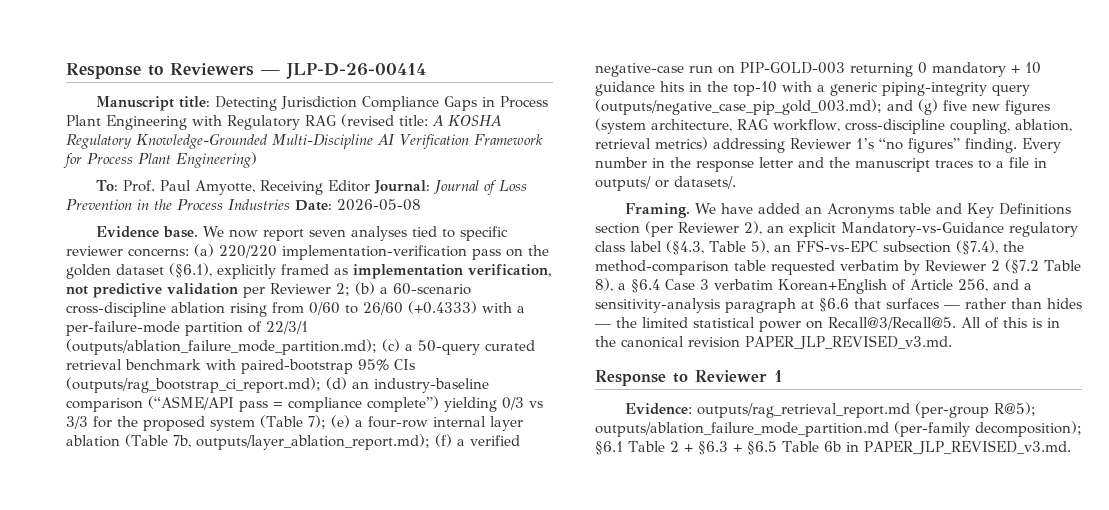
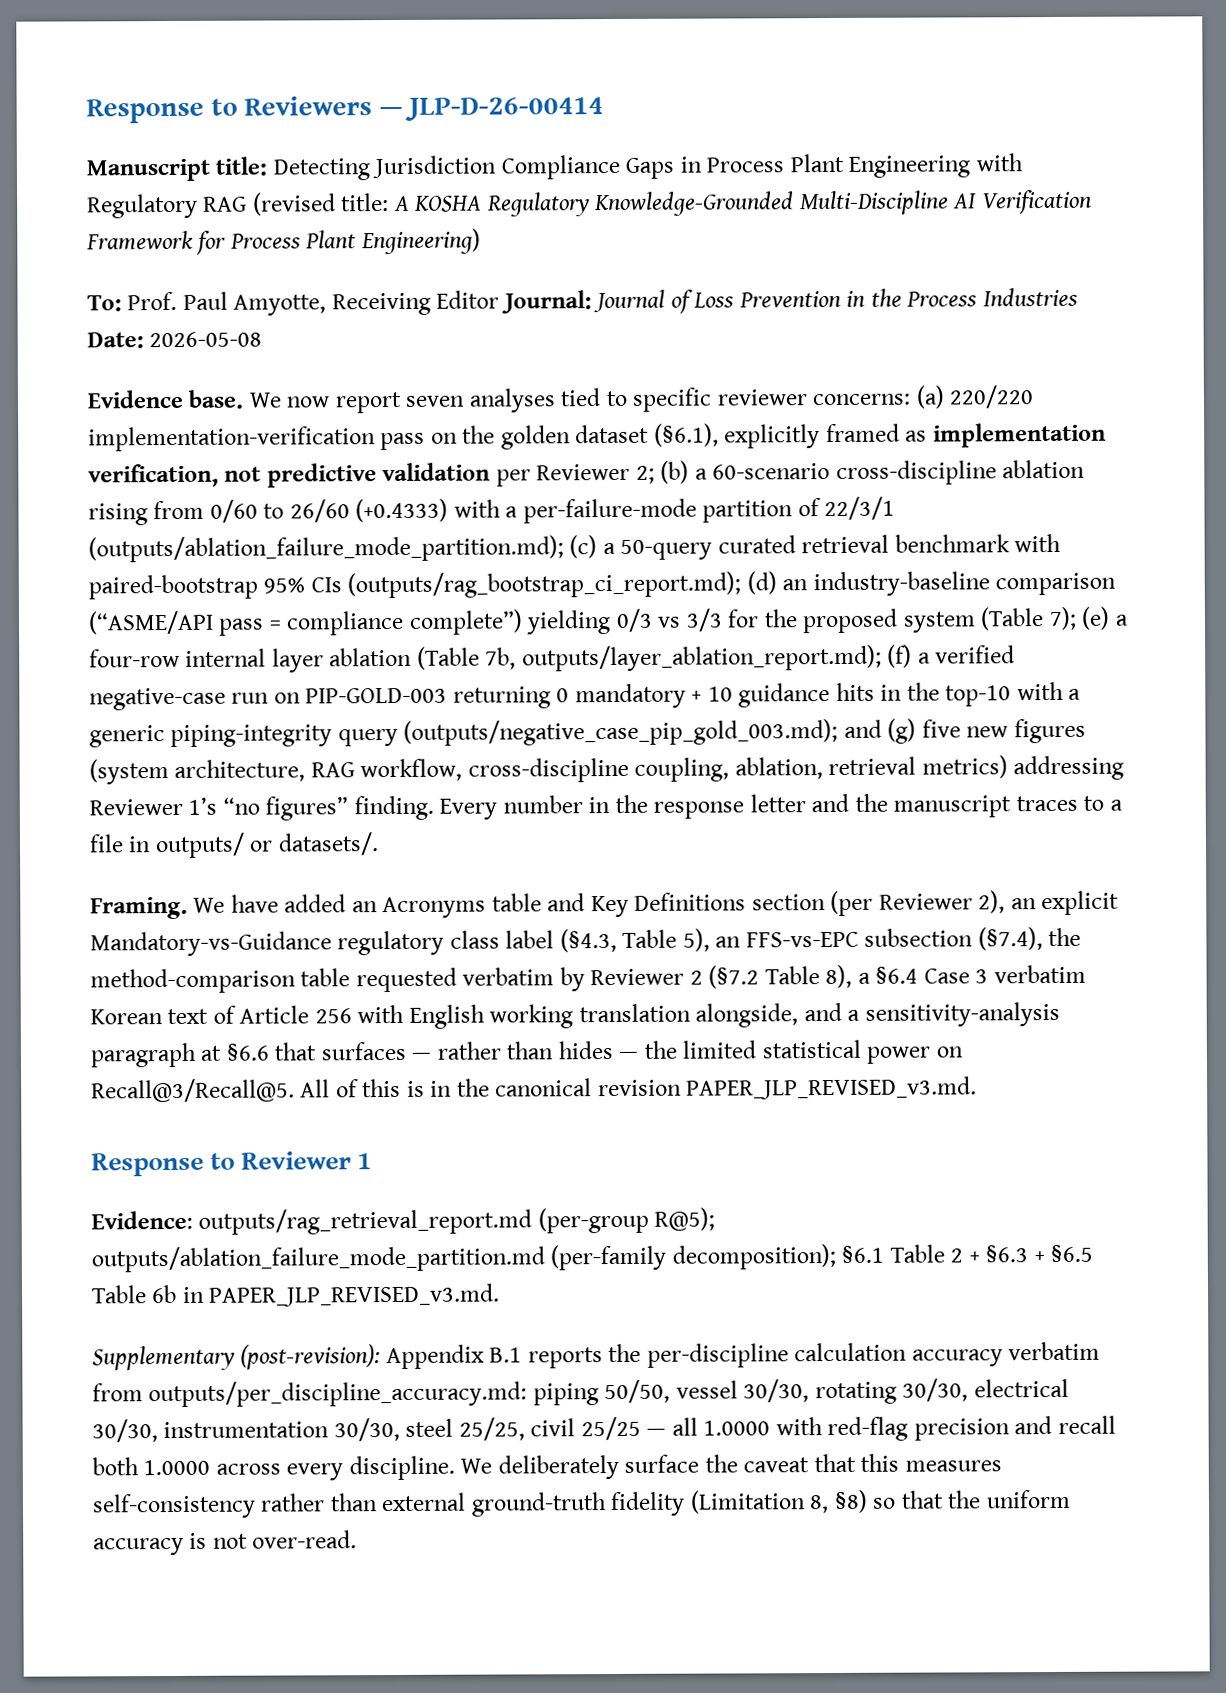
[778,279,988,294] Korean+English of Article 256, -> [90,1003,799,1029] Korean text of Article 256 with English working translation alongside,
(1071, 447) none -> [92,1341,1101,1371] [92,1378,1069,1408] [92,1415,1116,1443] [92,1453,1002,1481] [92,1489,1071,1519] [93,1530,358,1556] // Supplementary (post-revision): Appendix B.1 reports the per-discipline calculation accuracy verbatim from outputs/per_discipline_accuracy.md: piping 50/50, vessel 30/30, rotating 30/30, electrical 30/30, instrumentation 30/30, steel 25/25, civil 25/25 — all 1.0000 with red-flag precision and recall both 1.0000 across every discipline. We deliberately surface the caveat that this measures self-consistency rather than external ground-truth fidelity (Limitation 8, §8) so that the uniform accuracy is not over-read.

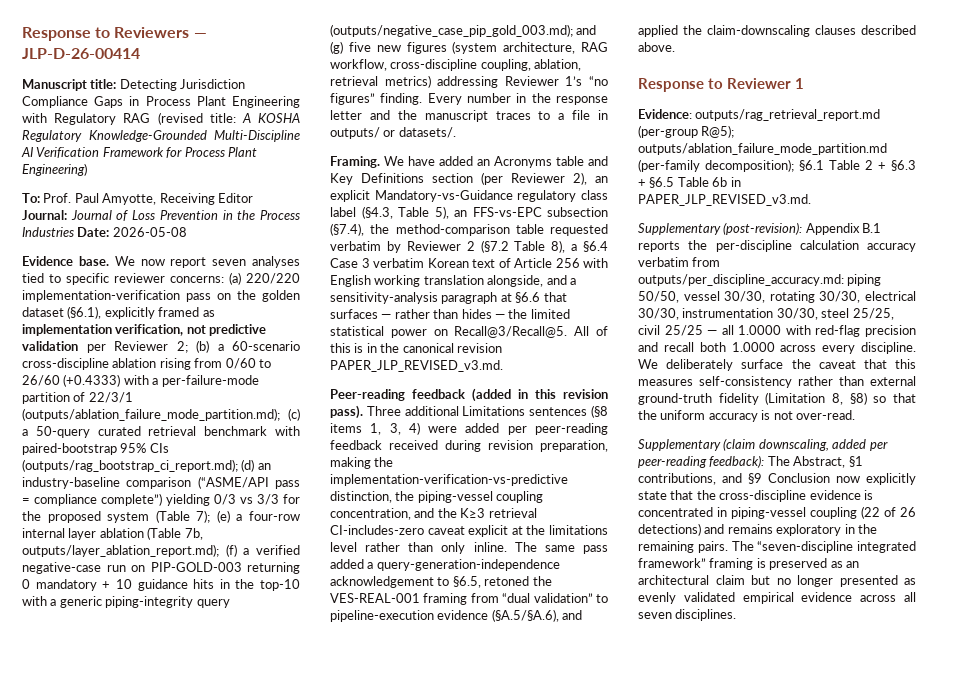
(978, 1088) none -> [330,388,608,402] [330,405,608,419] [330,422,608,435] [330,440,608,452] [330,457,394,469] [330,474,568,486] [330,491,544,503] [330,508,537,520] [330,525,608,537] [330,542,608,554] [330,559,560,571] [330,576,552,588] [330,593,608,605] [330,609,583,622] [638,25,916,37] [638,42,675,52] // Peer-reading feedback (added in this revision pass). Three additional Limitations sentences (§8 items 1, 3, 4) were added per peer-reading feedback received during revision preparation, making the implementation-verification-vs-predictive distinction, the piping-vessel coupling concentration, and the K≥3 retrieval CI-includes-zero caveat explicit at the limitations level rather than only inline. The same pass added a query-generation-independence acknowledgement to §6.5, retoned the VES-REAL-001 framing from “dual validation” to pipeline-execution evidence (§A.5/§A.6), and applied the claim-downscaling clauses described above.
(358, 1539) none -> [638,438,888,451] [638,455,863,468] [638,473,916,485] [638,490,873,502] [638,506,916,519] [638,523,877,536] [638,541,916,553] [638,558,859,570] [638,575,916,587] [638,592,916,604] [638,609,737,621] // Supplementary (claim downscaling, added per peer-reading feedback): The Abstract, §1 contributions, and §9 Conclusion now explicitly state that the cross-discipline evidence is concentrated in piping-vessel coupling (22 of 26 detections) and remains exploratory in the remaining pairs. The “seven-discipline integrated framework” framing is preserved as an architectural claim but no longer presented as evenly validated empirical evidence across all seven disciplines.

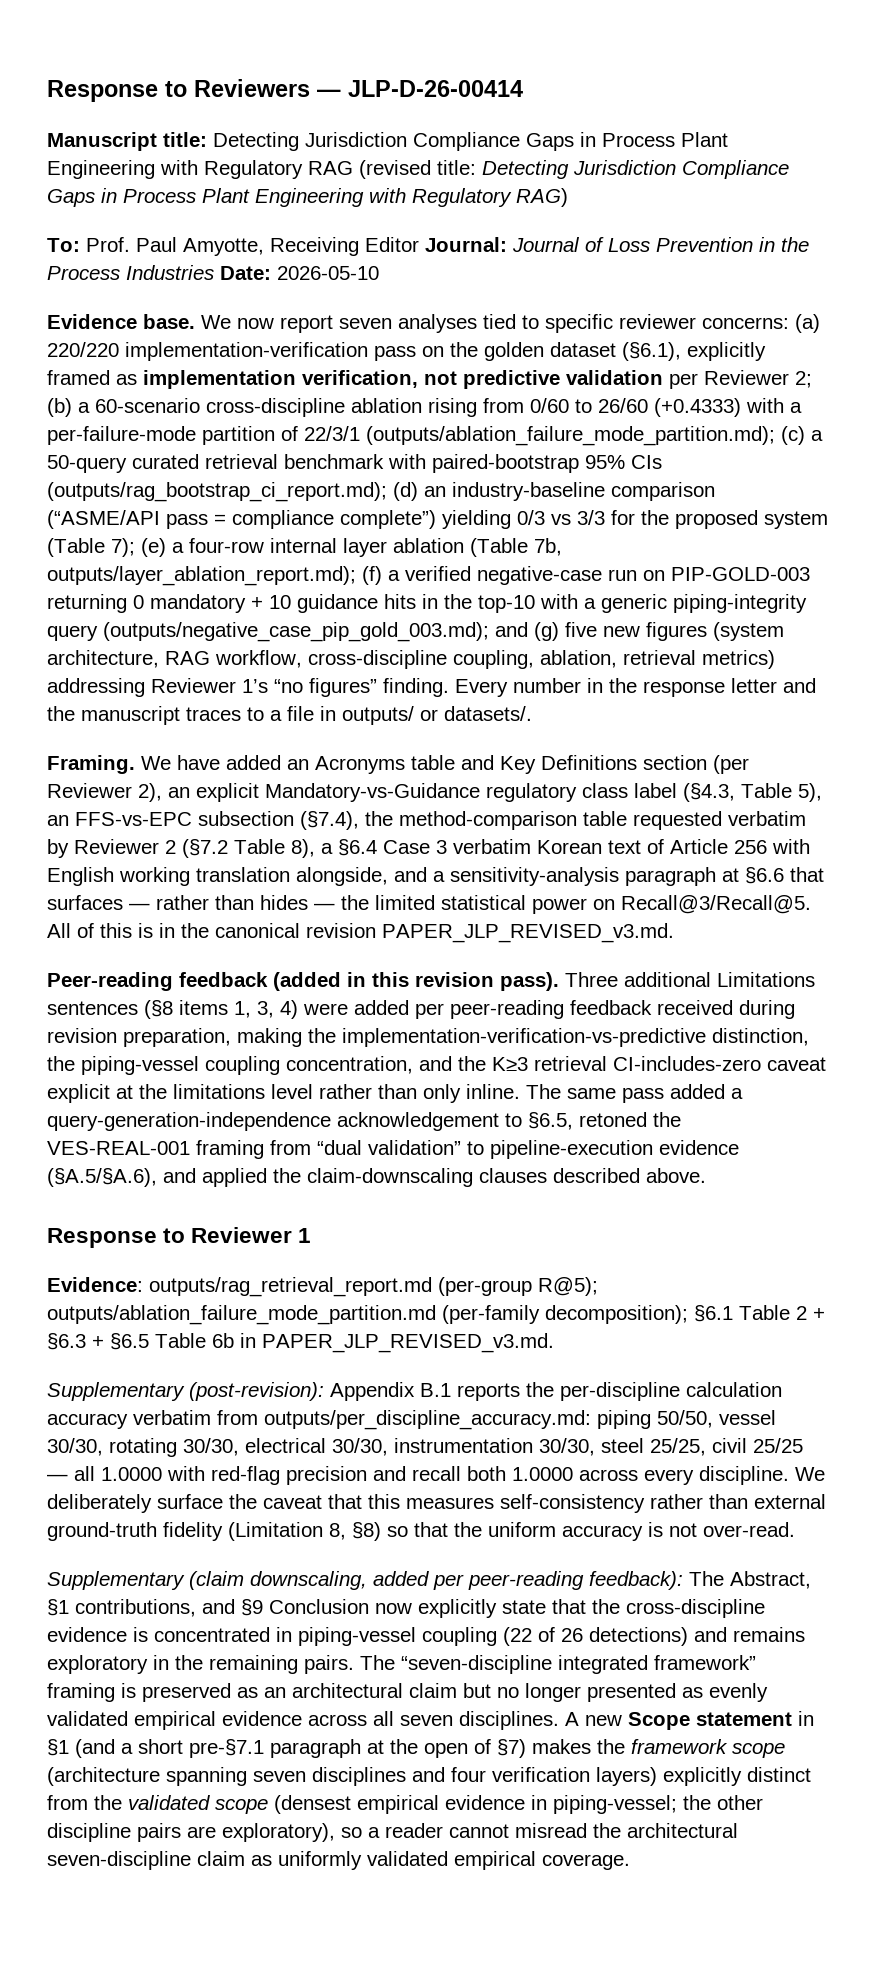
[241,113,300,123] [22,130,300,142] [21,147,257,158] [22,163,87,176] A KOSHA Regulatory Knowledge-Grounded Multi-Discipline AI Verification Framework for Process Plant Engineering) -> [482,160,789,179] [47,188,568,207] Detecting Jurisdiction Compliance Gaps in Process Plant Engineering with Regulatory RAG)
[112,227,187,237] 2026-05-08 -> [277,266,379,280] 2026-05-10
(737, 615) none -> [565,1711,814,1730] [47,1739,785,1758] [47,1767,811,1786] [47,1795,763,1814] [47,1823,738,1842] [47,1851,630,1870] A new Scope statement in §1 (and a short pre-§7.1 paragraph at the open of §7) makes the framework scope (architecture spanning seven disciplines and four verification layers) explicitly distinct from the validated scope (densest empirical evidence in piping-vessel; the other discipline pairs are exploratory), so a reader cannot misread the architectural seven-discipline claim as uniformly validated empirical coverage.

